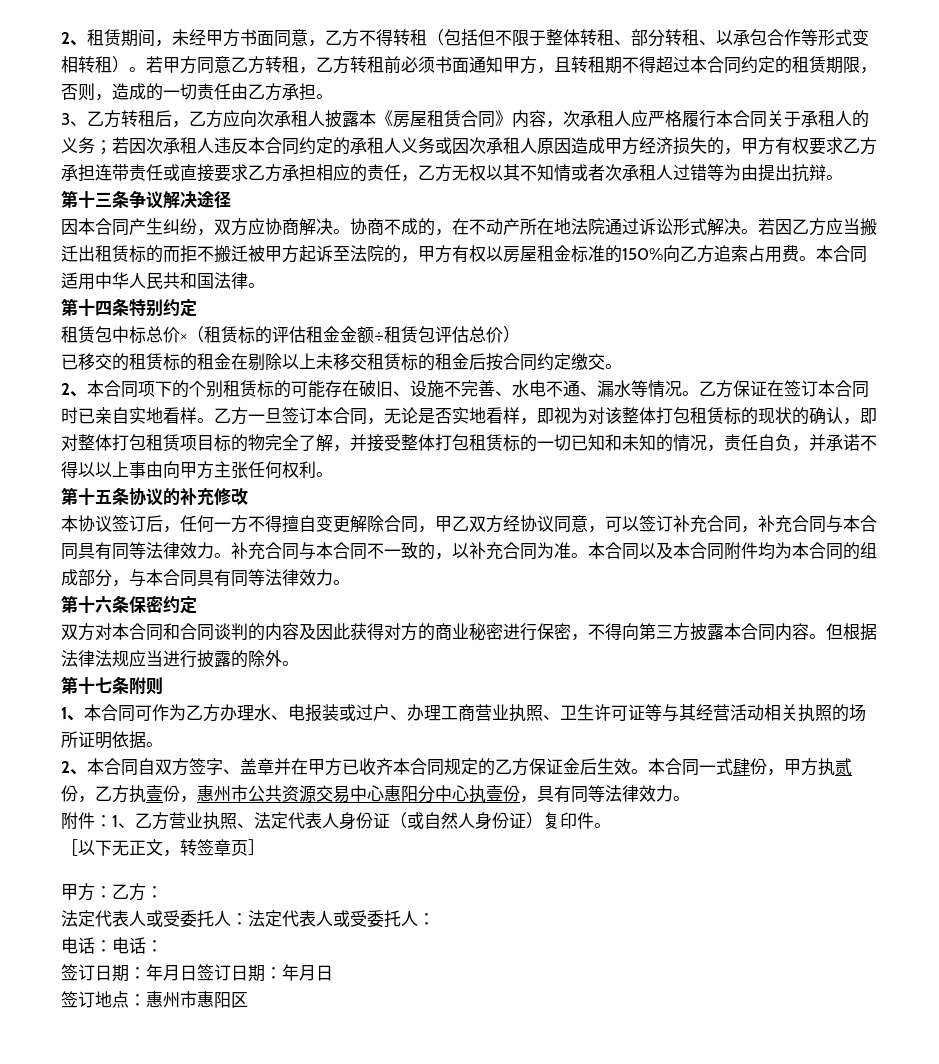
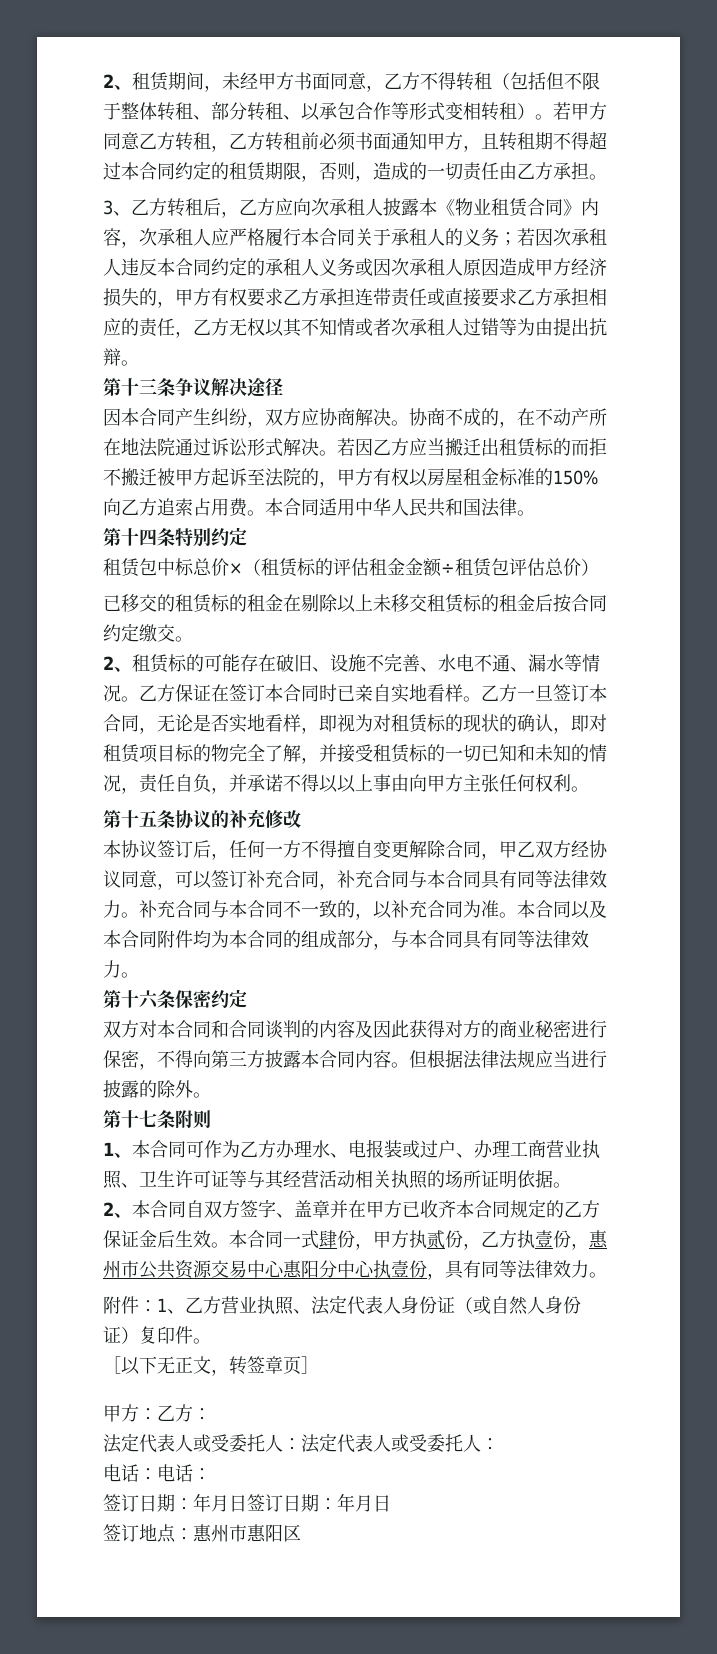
[393,111,427,128] 房屋 -> [455,198,491,216] 物业
[87,380,223,398] 本合同项下的个别 -> (132, 669) none
[605,407,690,424] 该整体打包 -> (391, 723) none
[78,434,146,451] 整体打包 -> (607, 723) none
[401,434,469,451] 整体打包 -> (373, 753) none

